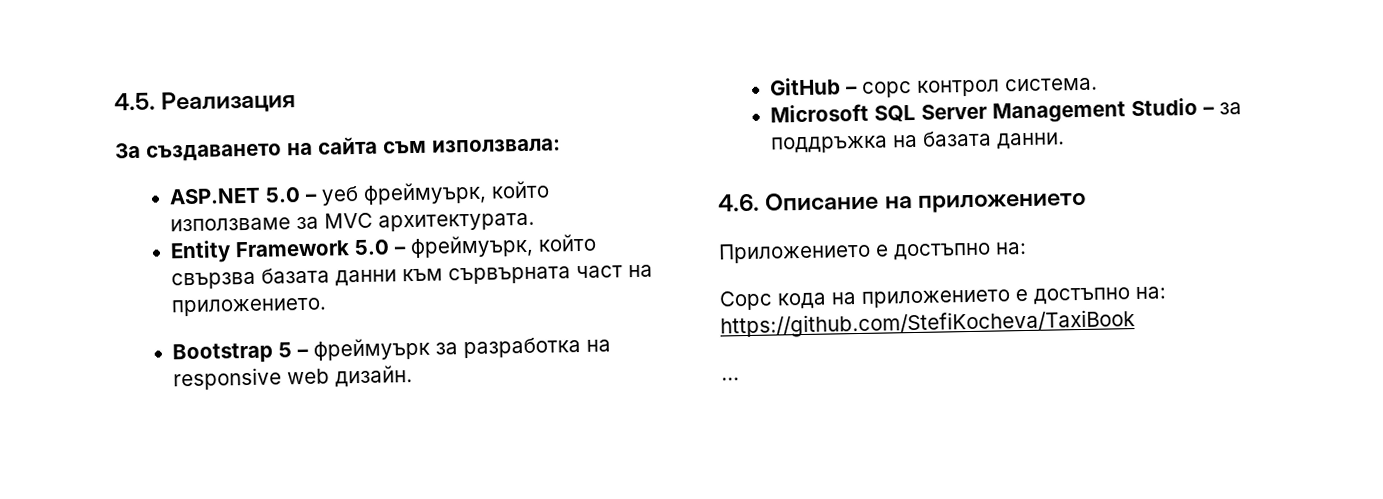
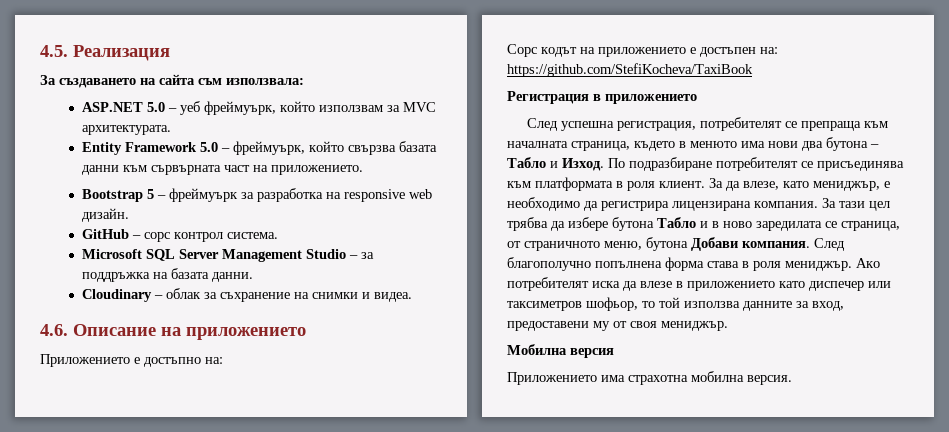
[170,217,292,232] използваме -> [318,105,383,112] използвам
(1066, 141) none -> [81,288,412,302] // Cloudinary – облак за съхранение на снимки и видеа.
[777,292,827,310] кода -> [541,47,577,57] кодът
[1033,287,1131,305] достъпно -> [700,47,756,57] достъпен
[721,377,740,381] … -> [507,91,697,104] [526,117,888,131] [507,137,879,151] [507,157,904,171] [507,177,890,191] [507,197,890,211] [507,217,900,231] [507,237,845,251] [507,257,880,271] [507,277,891,291] [507,297,844,311] [507,321,728,331] [507,344,614,358] [507,371,792,385] Регистрация в приложението // След успешна регистрация, потребителят се препраща към началната страница, където в менюто има нови два бутона – Табло и Изход. По подразбиране потребителят се присъединява към платформата в роля клиент. За да влезе, като мениджър, е необходимо да регистрира лицензирана компания. За тази цел трябва да избере бутона Табло и в ново заредилата се страница, от страничното меню, бутона Добави компания. След благополучно попълнена форма става в роля мениджър. Ако потребителят иска да влезе в приложението като диспечер или таксиметров шофьор, то той използва данните за вход, предоставени му от своя мениджър. // Мобилна версия // Приложението има страхотна мобилна версия.

